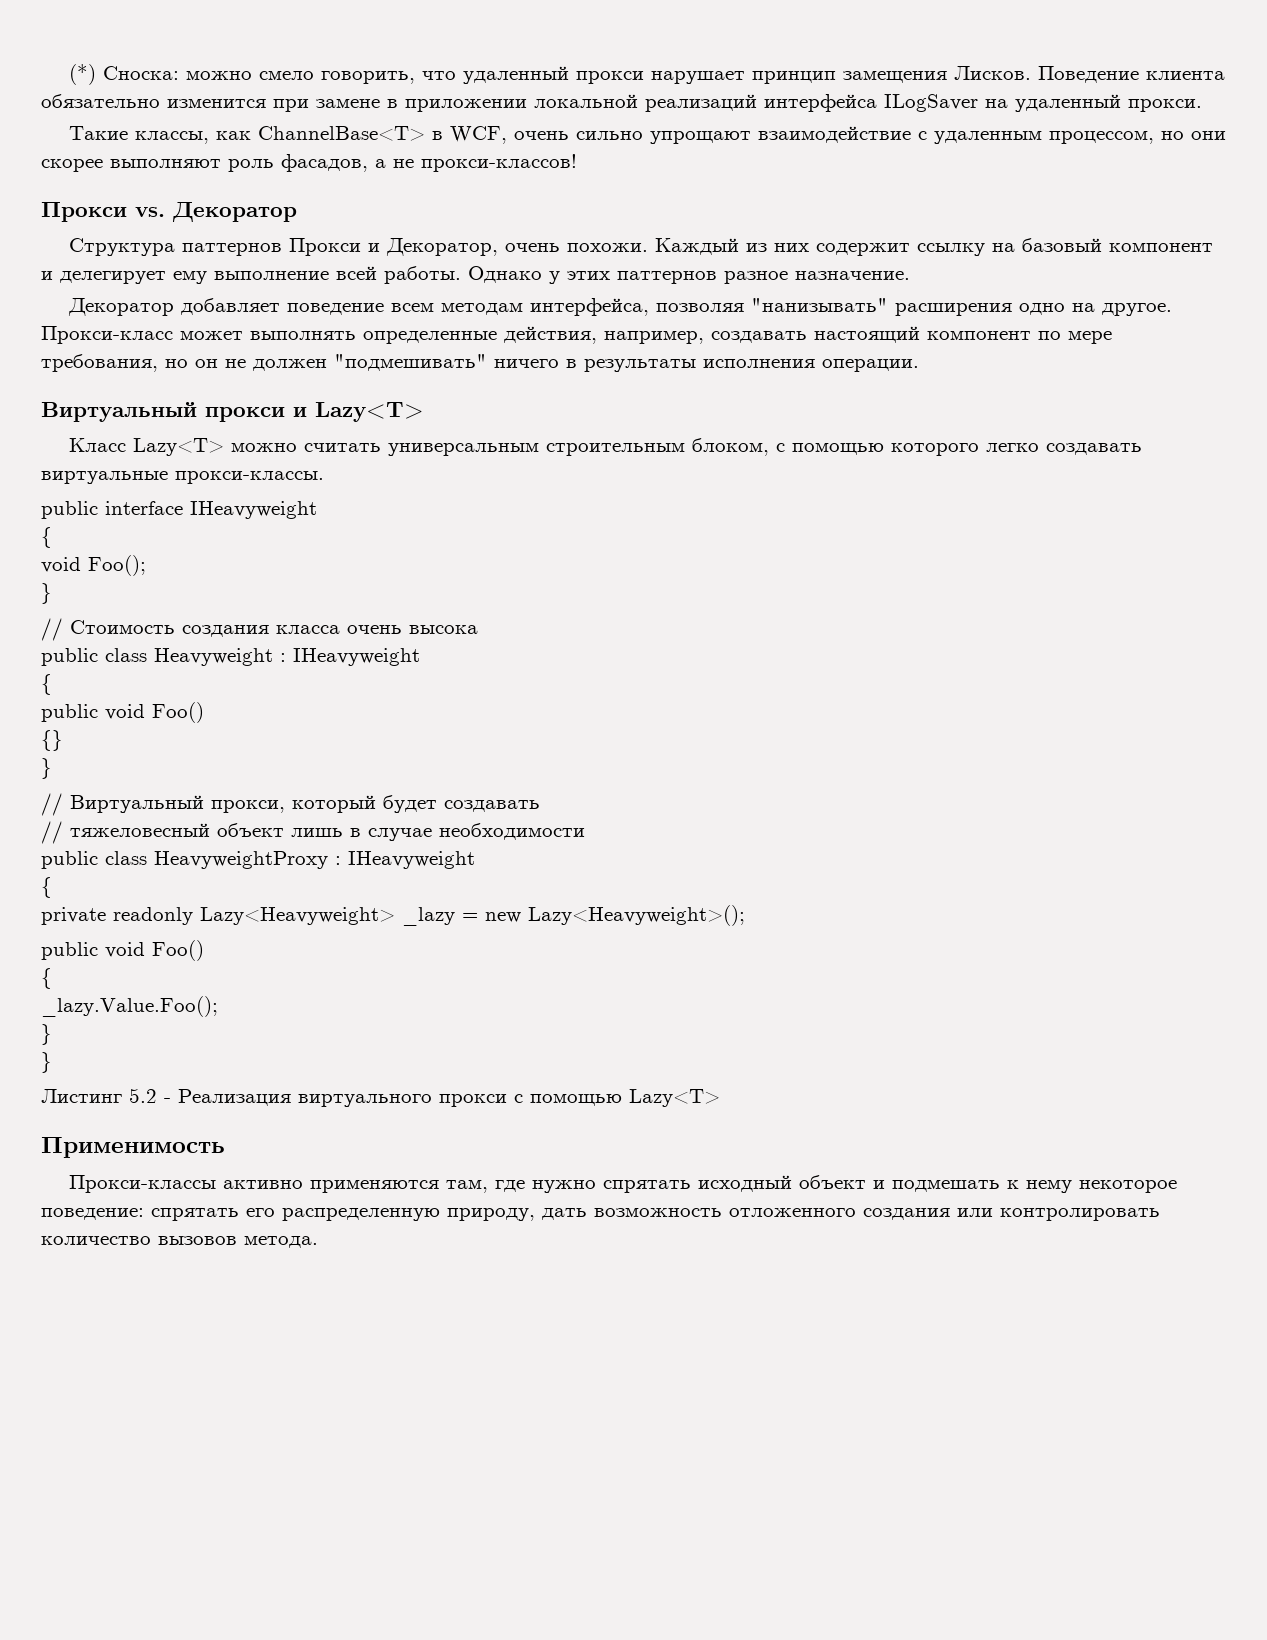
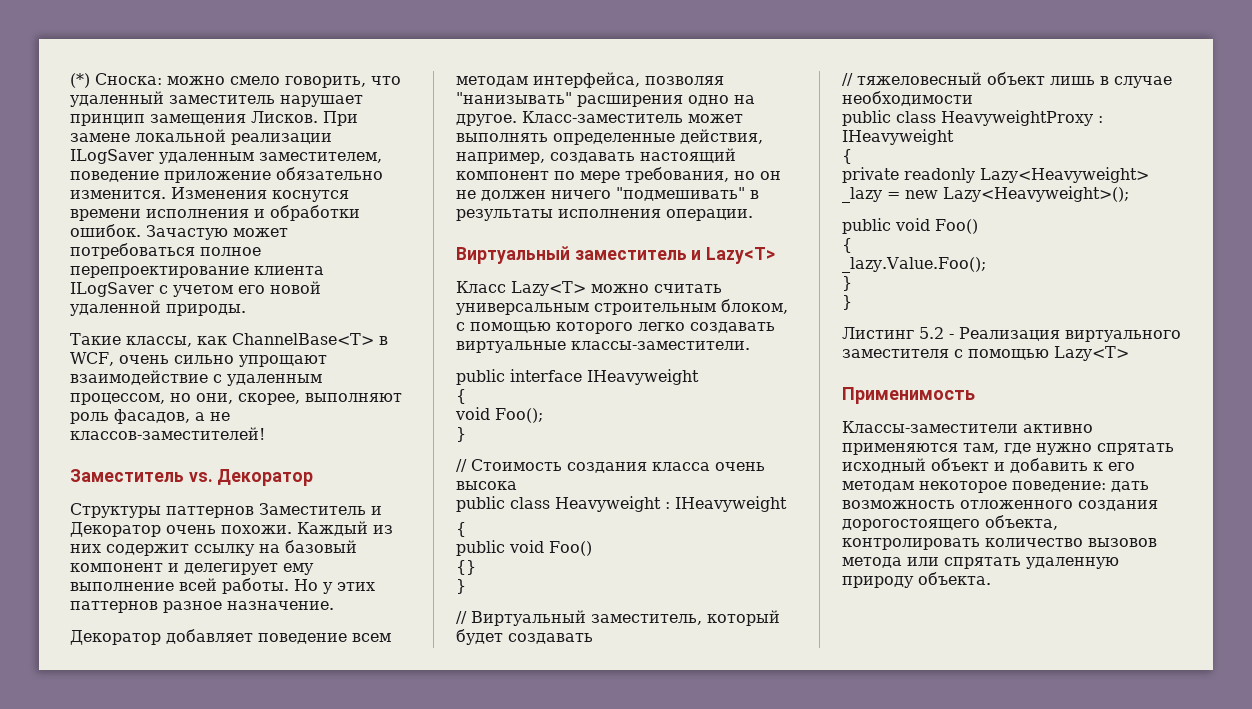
[575,71,644,84] прокси -> [169,95,275,104] заместитель
[1037,66,1225,83] [41,94,1202,112] Поведение клиента обязательно изменится при замене в приложении локальной реализаций интерфейса ILogSaver на удаленный прокси. -> [323,111,358,126] [70,129,332,145] [70,149,382,164] [70,167,383,183] [70,187,349,202] [70,205,360,221] [70,224,288,240] [70,243,261,259] [70,266,324,278] [70,281,321,297] [70,300,246,316] При замене локальной реализации ILogSaver удаленным заместителем, поведение приложение обязательно изменится. Изменения коснутся времени исполнения и обработки ошибок. Зачастую может потребоваться полное перепроектирование клиента ILogSaver с учетом его новой удаленной природы.
[1190,131,1226,140] [41,159,103,172] они скорее -> [196,393,300,405] они, скорее,
[421,154,577,172] [41,202,127,222] прокси-классов! // Прокси -> [70,427,265,440] [70,469,184,482] классов-заместителей! // Заместитель
[68,238,498,256] Структура паттернов Прокси и Декоратор, -> [70,503,382,518] [70,522,161,537] Структуры паттернов Заместитель и Декоратор
[468,266,542,283] Однако -> [294,579,318,591] Но
[41,326,173,344] Прокси-класс -> [522,111,683,123] Класс-заместитель
[334,354,559,371] "подмешивать" ничего -> [551,187,745,201] ничего "подмешивать"
[205,407,285,422] прокси -> [574,250,687,260] заместитель
[175,471,324,484] прокси-классы. -> [571,341,750,350] классы-заместители.
[211,800,285,813] прокси, -> [591,614,702,625] заместитель,
[439,1094,507,1107] прокси -> [842,349,949,358] заместителя
[68,1175,216,1193] Прокси-классы -> [842,421,1018,433] Классы-заместители
[891,1180,1177,1193] [41,1208,535,1221] подмешать к нему некоторое поведение: спрятать его распределенную природу, -> [1010,458,1135,473] [842,481,1106,493] добавить к его методам некоторое поведение:
[957,1208,993,1217] или -> [842,515,1058,531] дорогостоящего объекта,
[244,1236,318,1248] метода. -> [842,557,1119,569] [842,572,991,588] метода или спрятать удаленную природу объекта.

